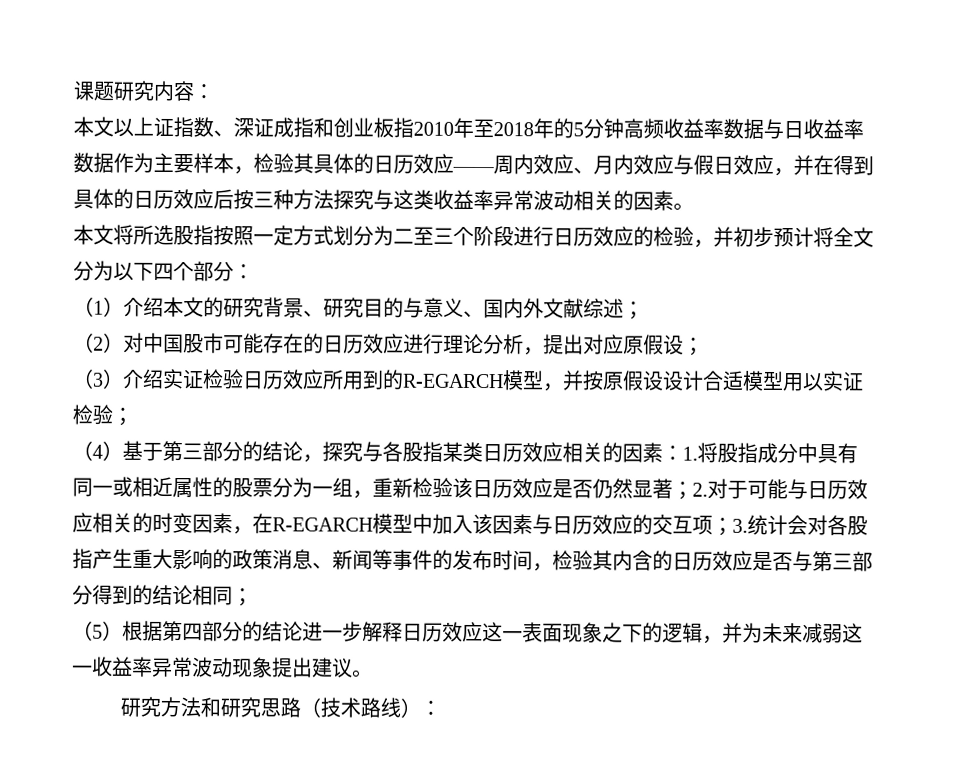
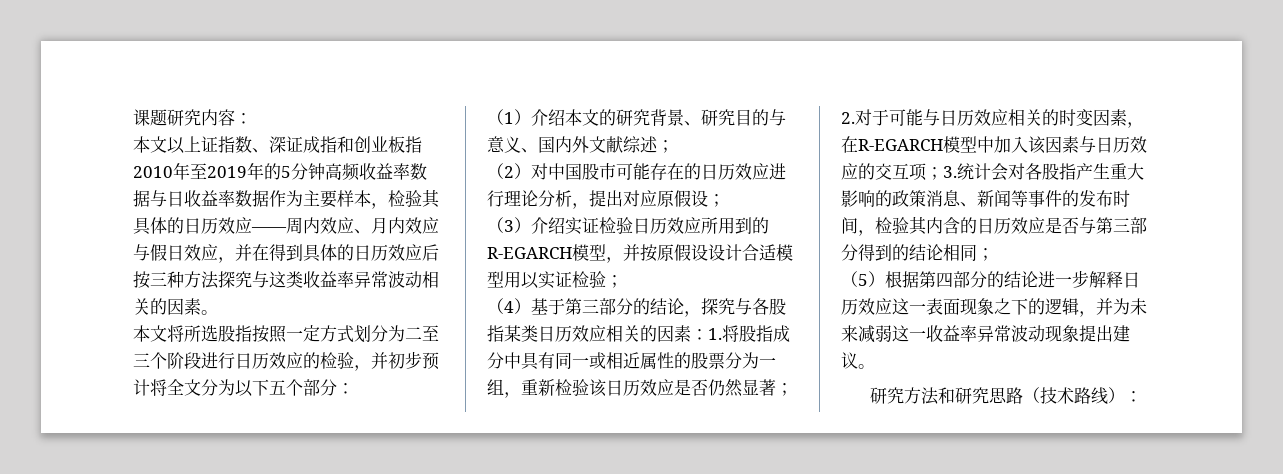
[493,122,534,137] 2018 -> [207,166,247,178] 2019
[153,262,174,281] 四 -> [269,380,286,395] 五

